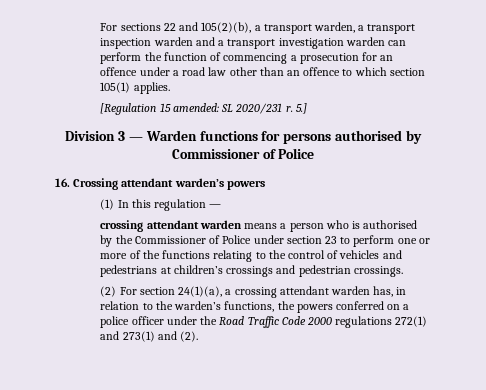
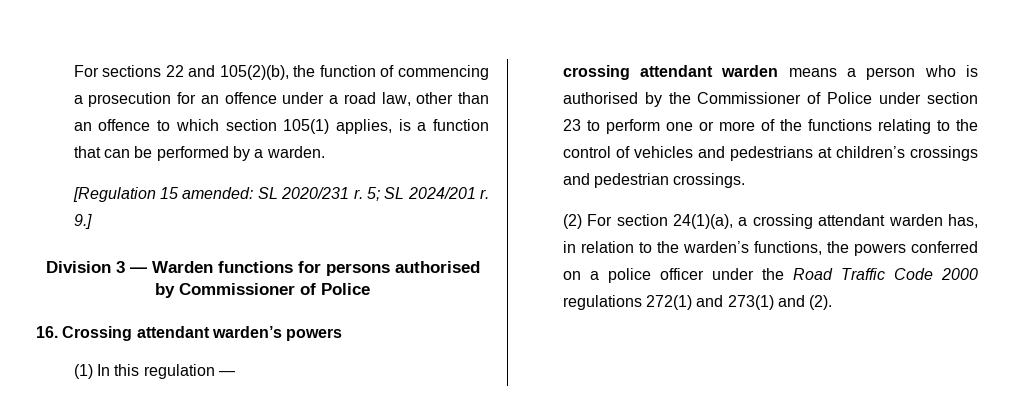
[254,22,416,34] [100,37,406,49] [100,52,142,64] a transport warden, a transport inspection warden and a transport investigation warden can perform -> (289, 72) none
[208,67,227,76] law -> [381,92,411,106] law,
[133,82,170,94] applies. -> [335,119,489,134] [73,146,325,161] applies, is a function that can be performed by a warden.
[295,103,307,114] 5.] -> [366,187,489,201] [73,214,92,229] 5; SL 2024/201 r. 9.]

